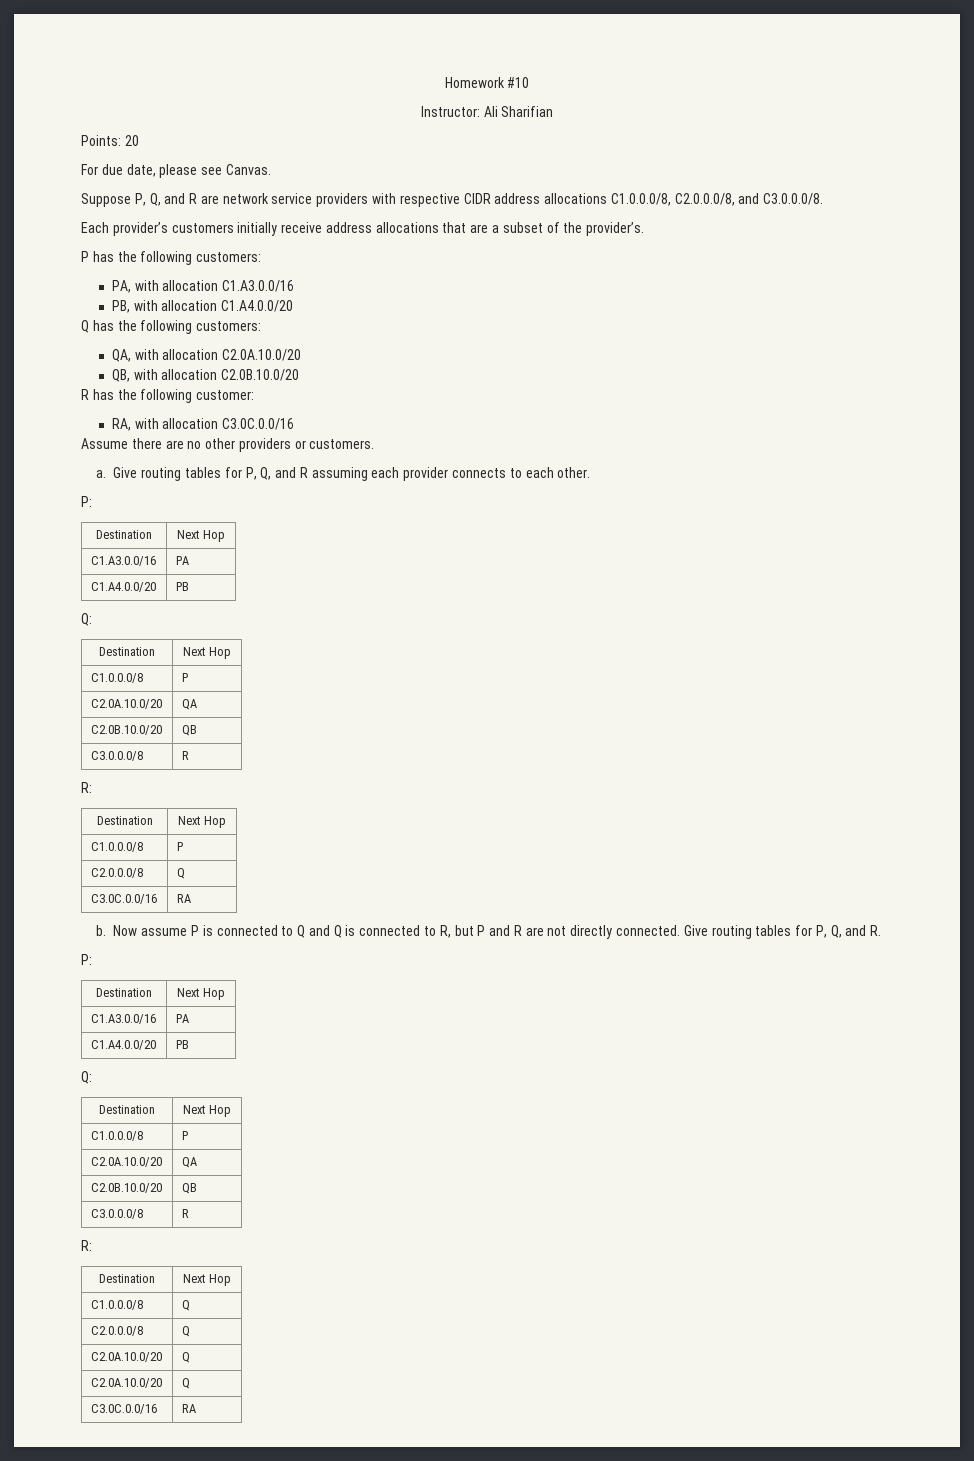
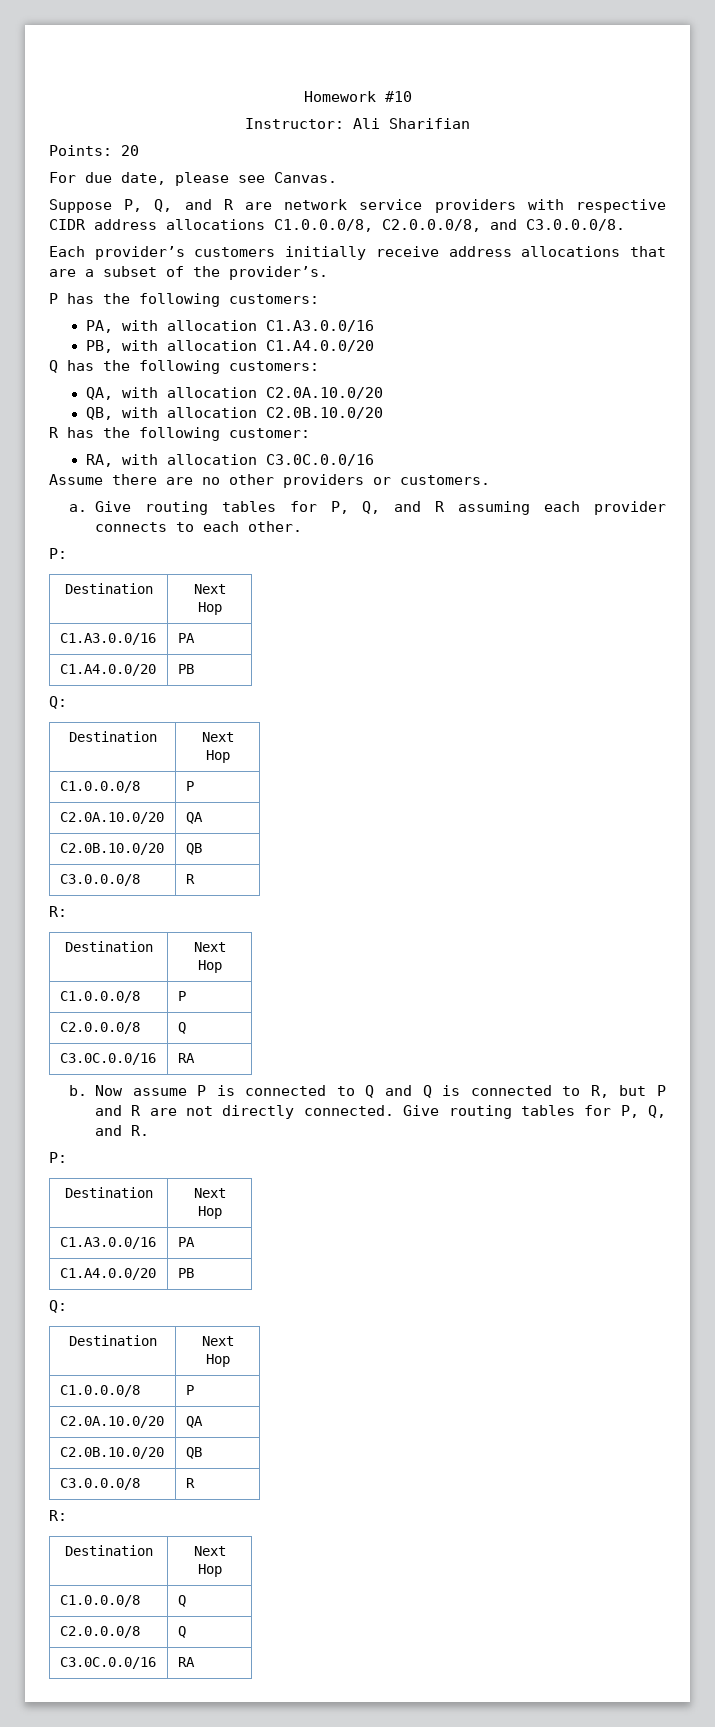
[90,1352,162,1362] [181,1352,190,1363] [90,1378,162,1388] [181,1378,190,1389] // C2.0A.10.0/20 | Q // C2.0A.10.0/20 | Q -> (186, 1632) none

